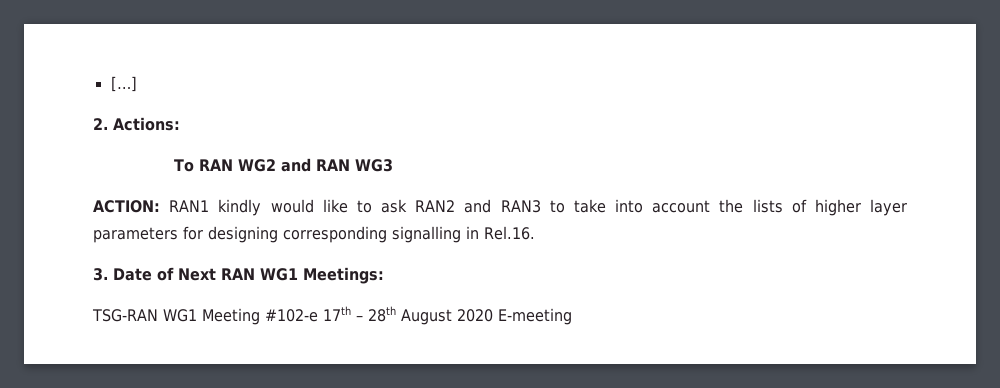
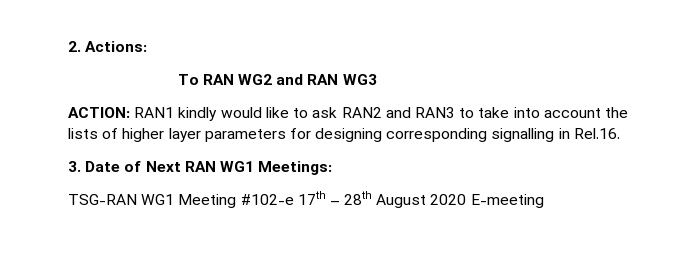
[110,76,137,92] […] // -> (68, 46) none

